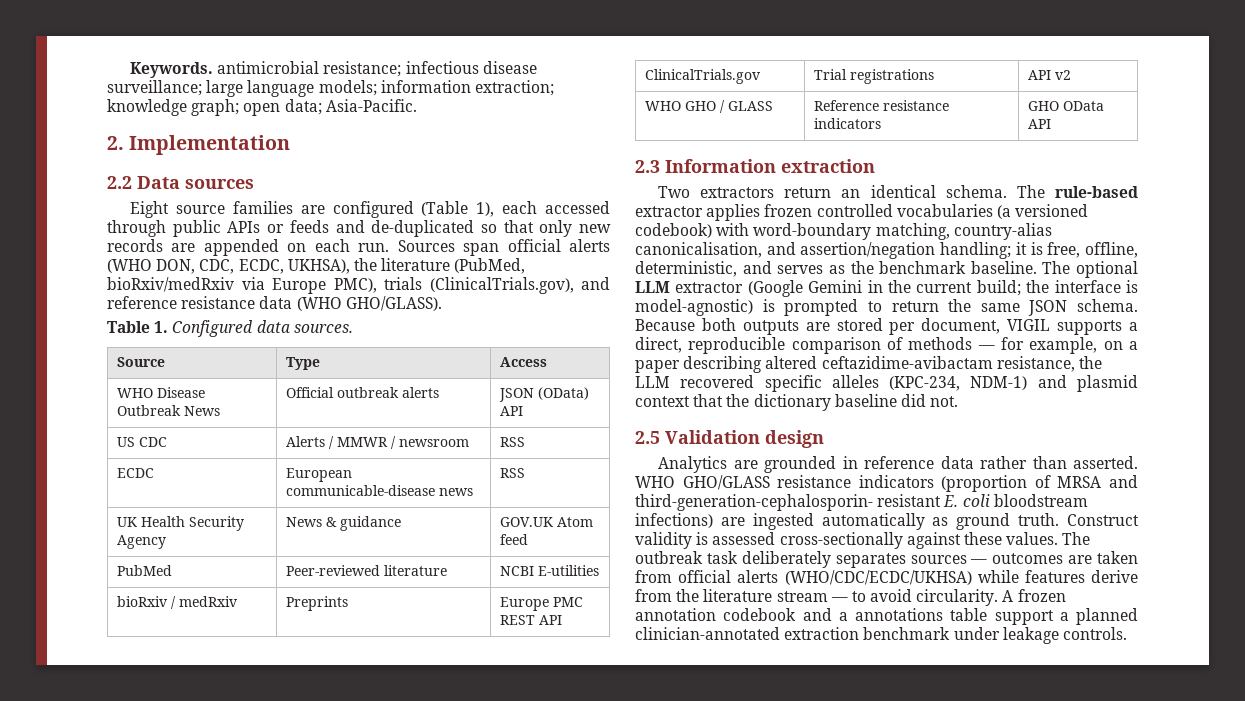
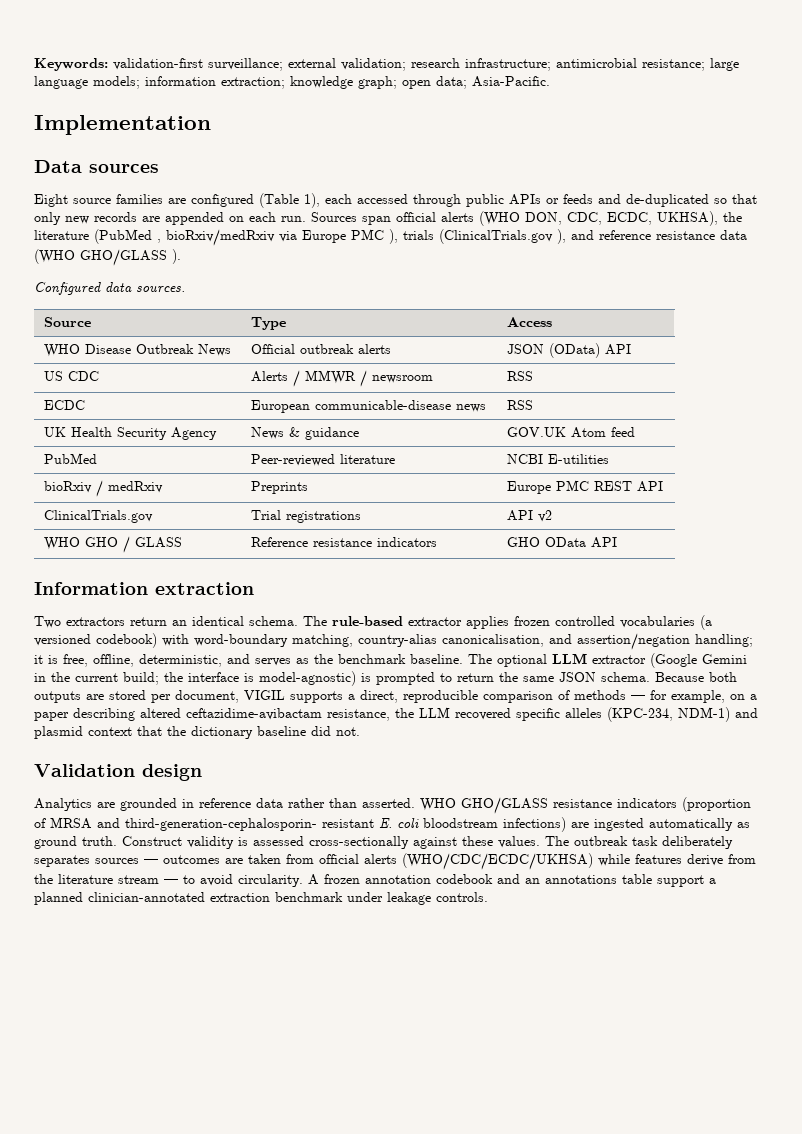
[130,61,537,78] [107,80,202,96] Keywords. antimicrobial resistance; infectious disease surveillance; -> [34,58,705,71] Keywords: validation-first surveillance; external validation; research infrastructure; antimicrobial resistance;
[107,136,124,150] 2. -> (550, 81) none
[107,176,132,189] 2.2 -> (211, 125) none
[454,258,526,274] (PubMed, -> [94,229,161,244] (PubMed ,
[333,277,574,294] PMC), trials (ClinicalTrials.gov), -> [351,229,566,244] PMC ), trials (ClinicalTrials.gov ),
[345,296,442,311] [107,321,169,333] GHO/GLASS). // Table 1. -> [80,249,181,266] GHO/GLASS ). //
[635,160,660,173] 2.3 -> (618, 542) none
[635,431,660,444] 2.5 -> (360, 731) none
[838,612,848,621] a -> [525,878,540,884] an

